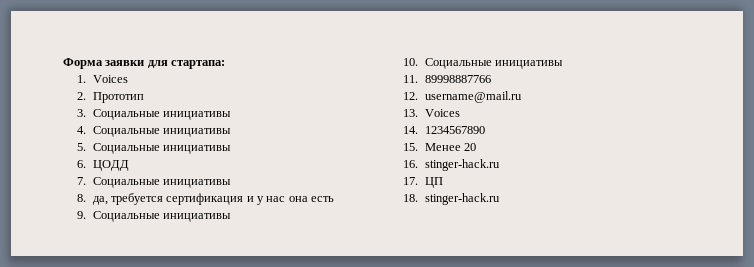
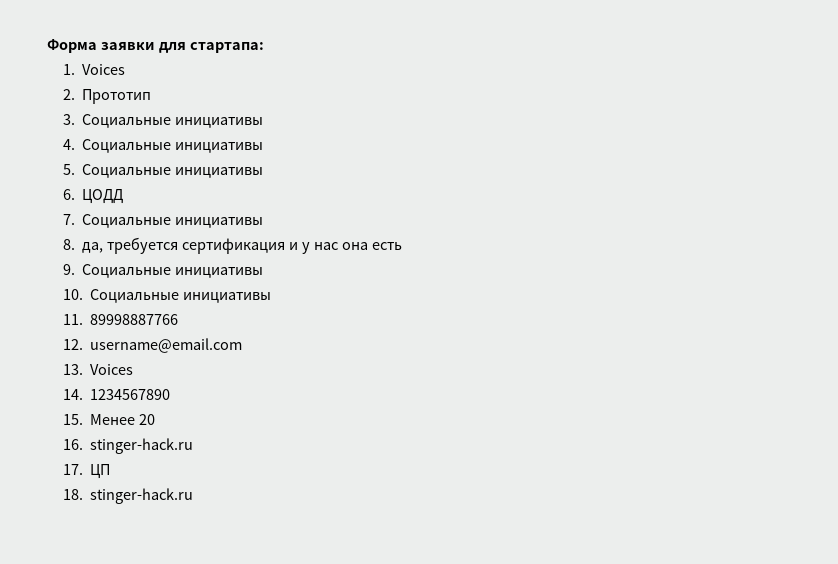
[424,91,522,103] username@mail.ru -> [90,338,243,353] username@email.com

